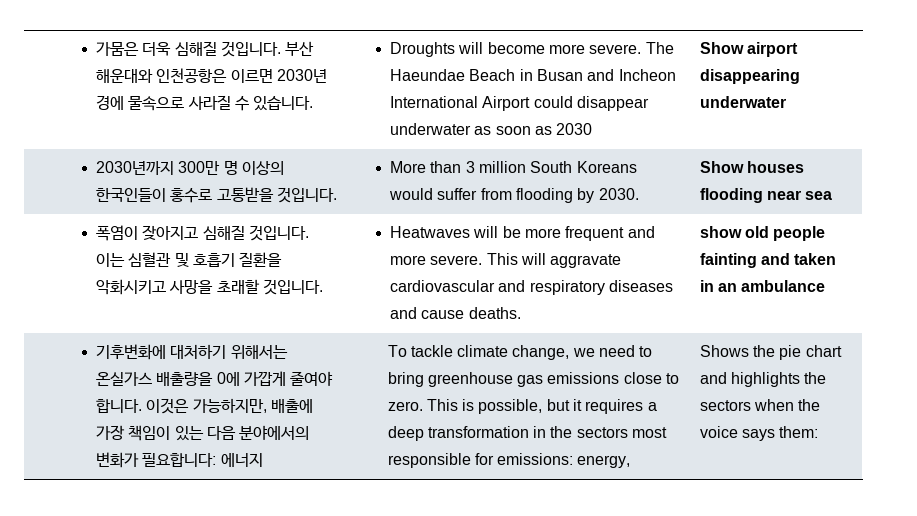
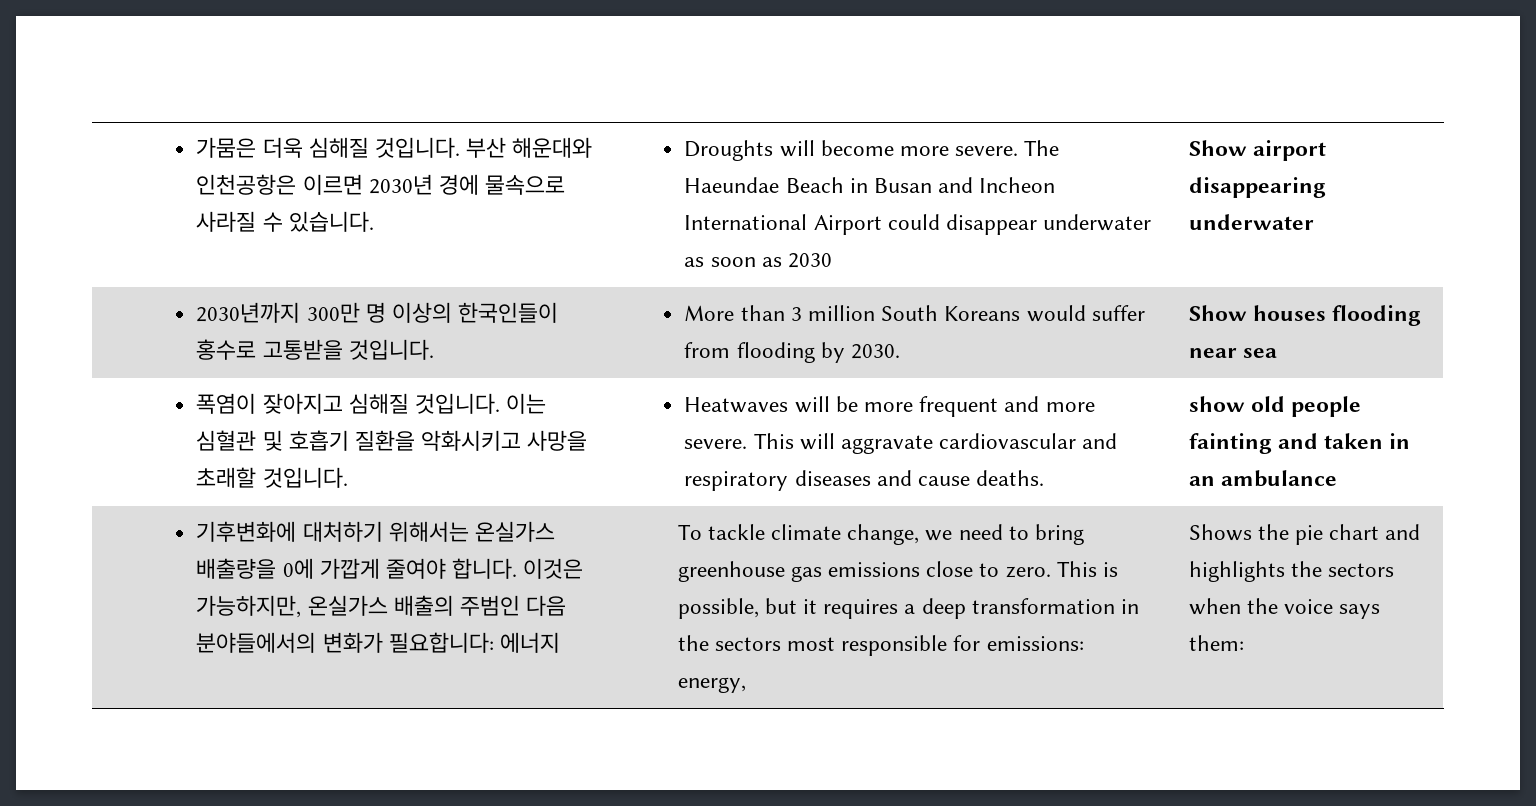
[271,399,314,413] [96,425,310,441] 배출에 가장 책임이 있는 다음 분야에서의 -> [307,595,567,616] [196,632,317,653] 온실가스 배출의 주범인 다음 분야들에서의

